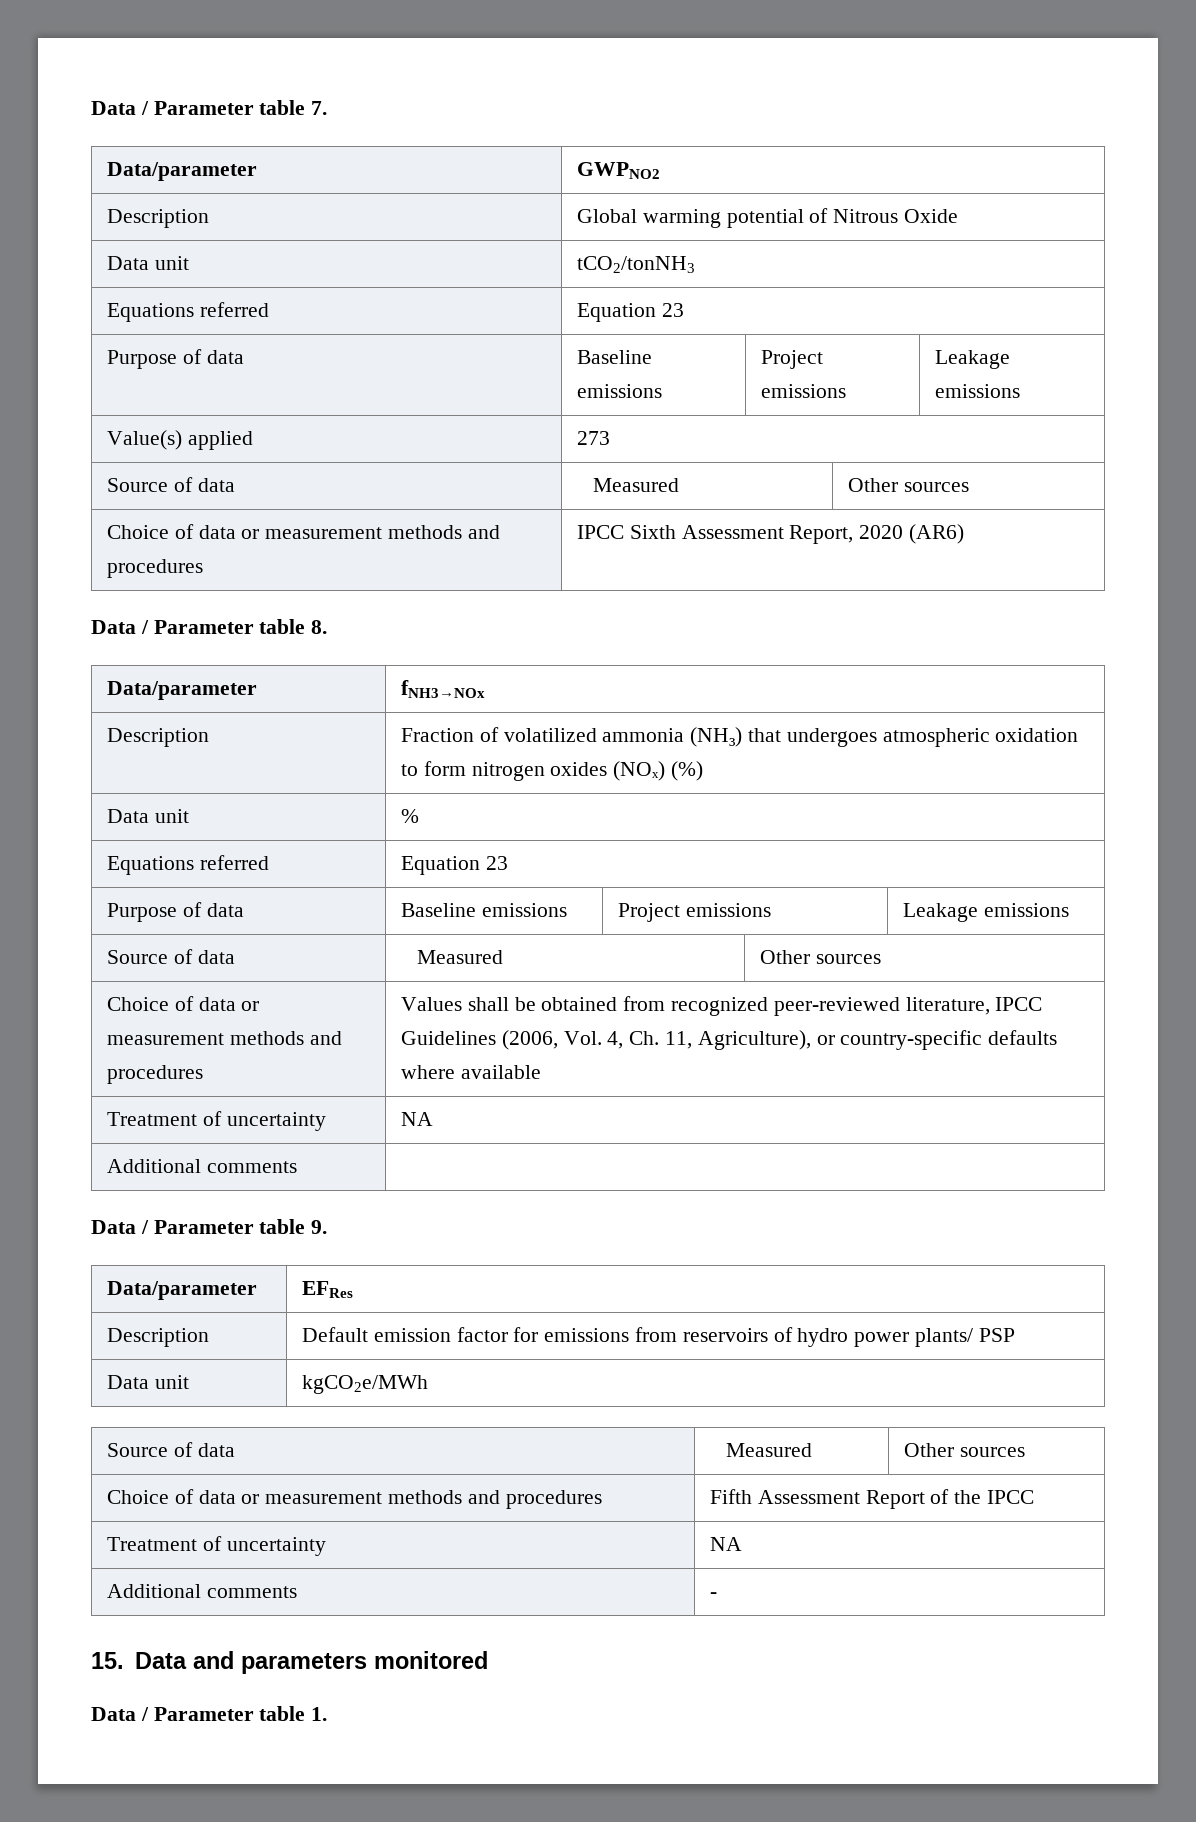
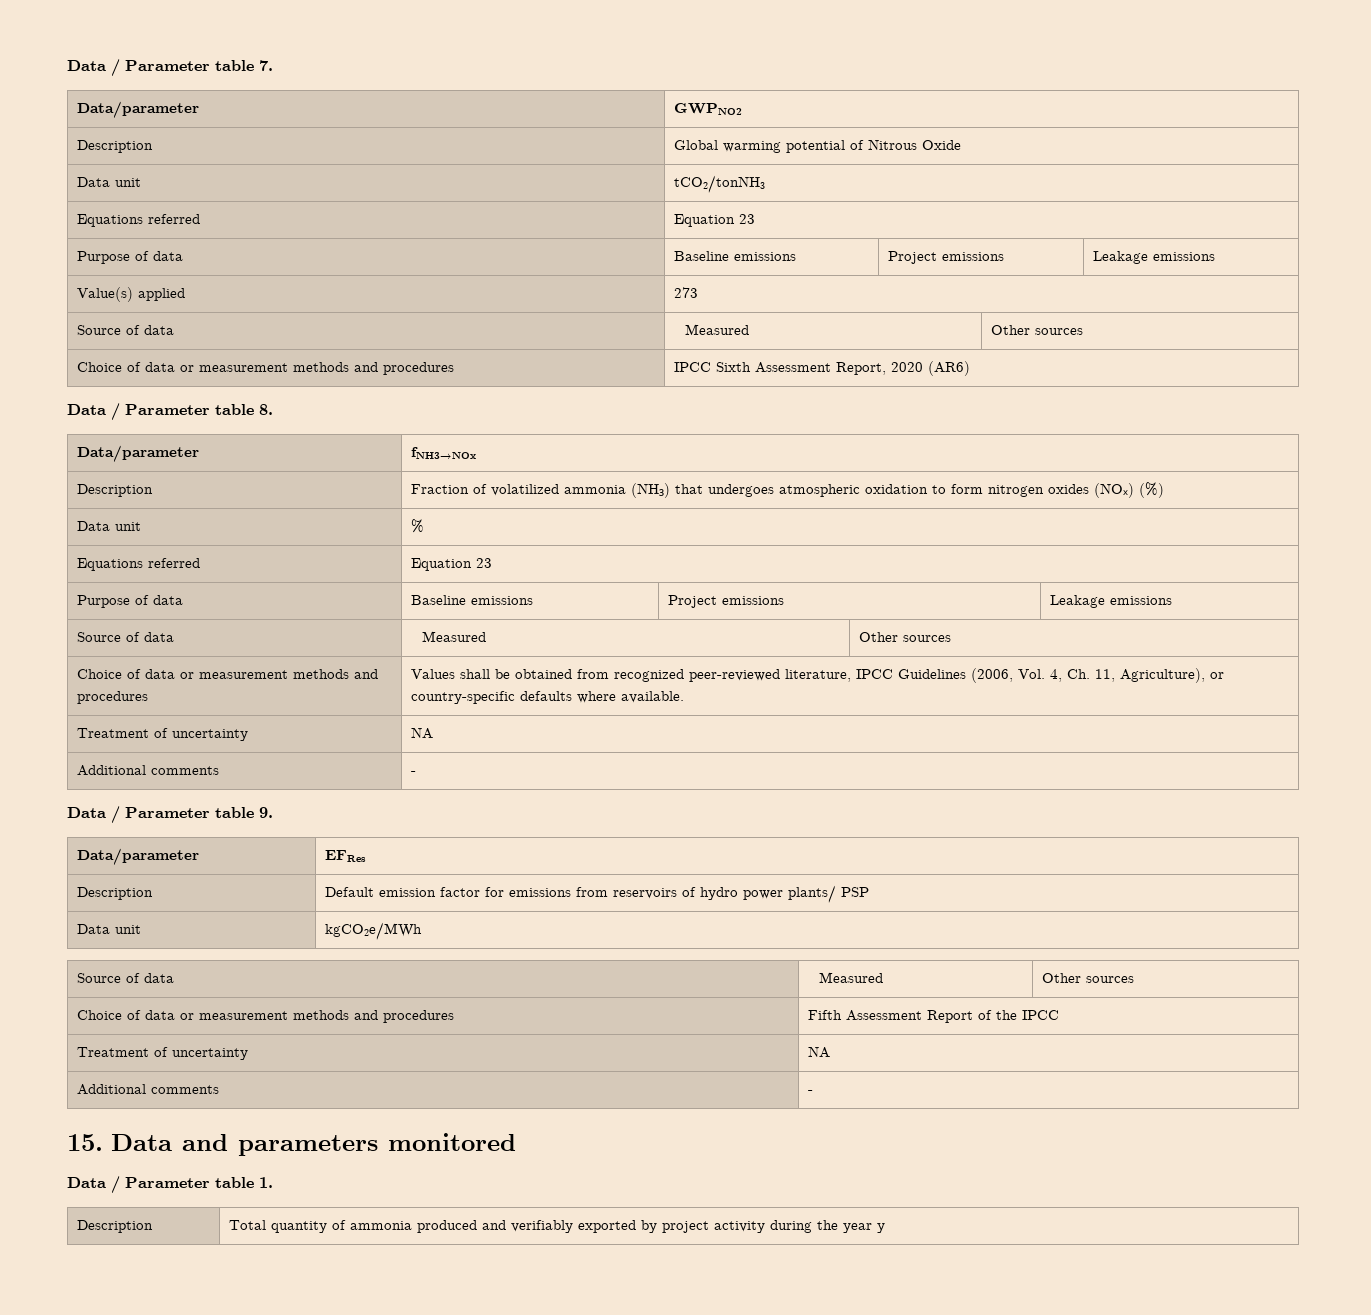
[460,1065,541,1079] [106,1111,326,1131] [400,1112,433,1126] [106,1159,297,1173] available // Treatment of uncertainty | NA // Additional comments | -> [620,691,684,703] [76,728,248,741] [410,727,433,739] [76,765,219,776] [410,771,416,775] available. // Treatment of uncertainty | NA // Additional comments | -
(328, 1714) none -> [76,1220,153,1233] [228,1220,885,1233] // Description | Total quantity of ammonia produced and verifiably exported by project activity during the year y

